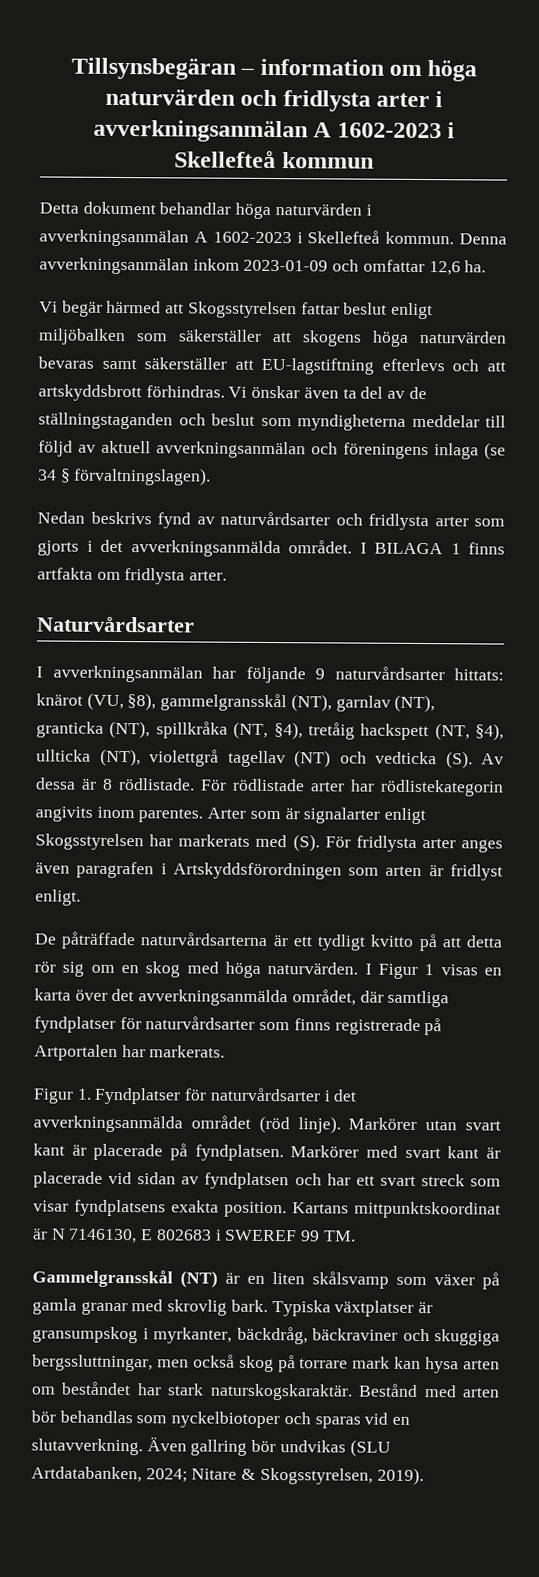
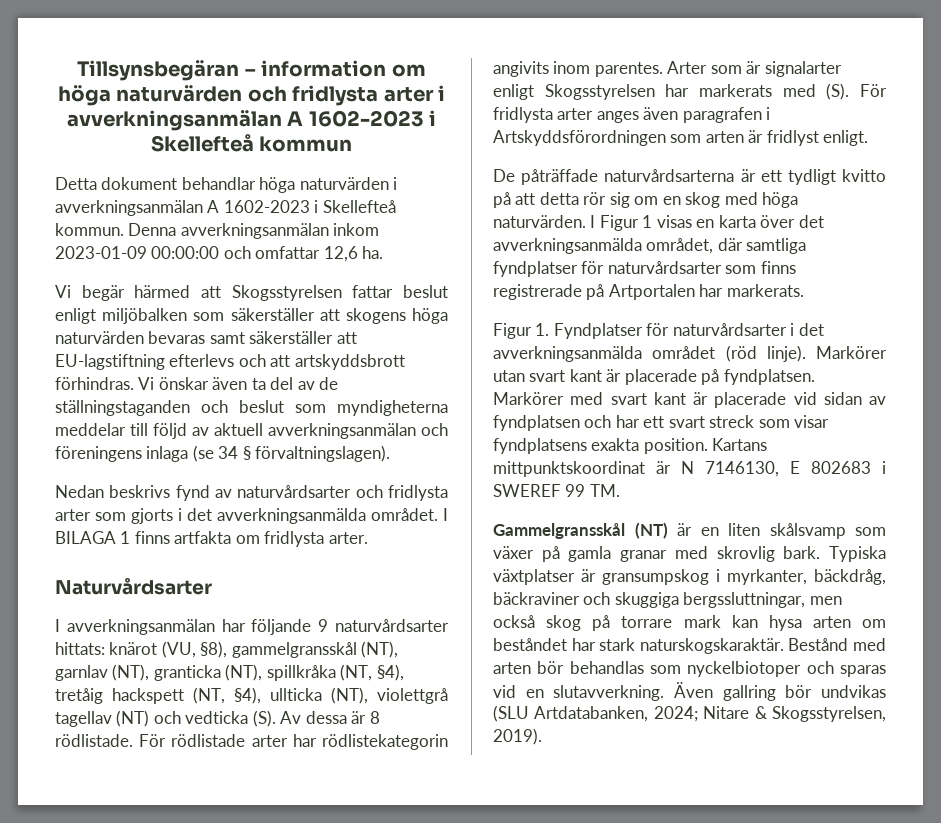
(329, 265) none -> [151,246,220,259] 00:00:00

